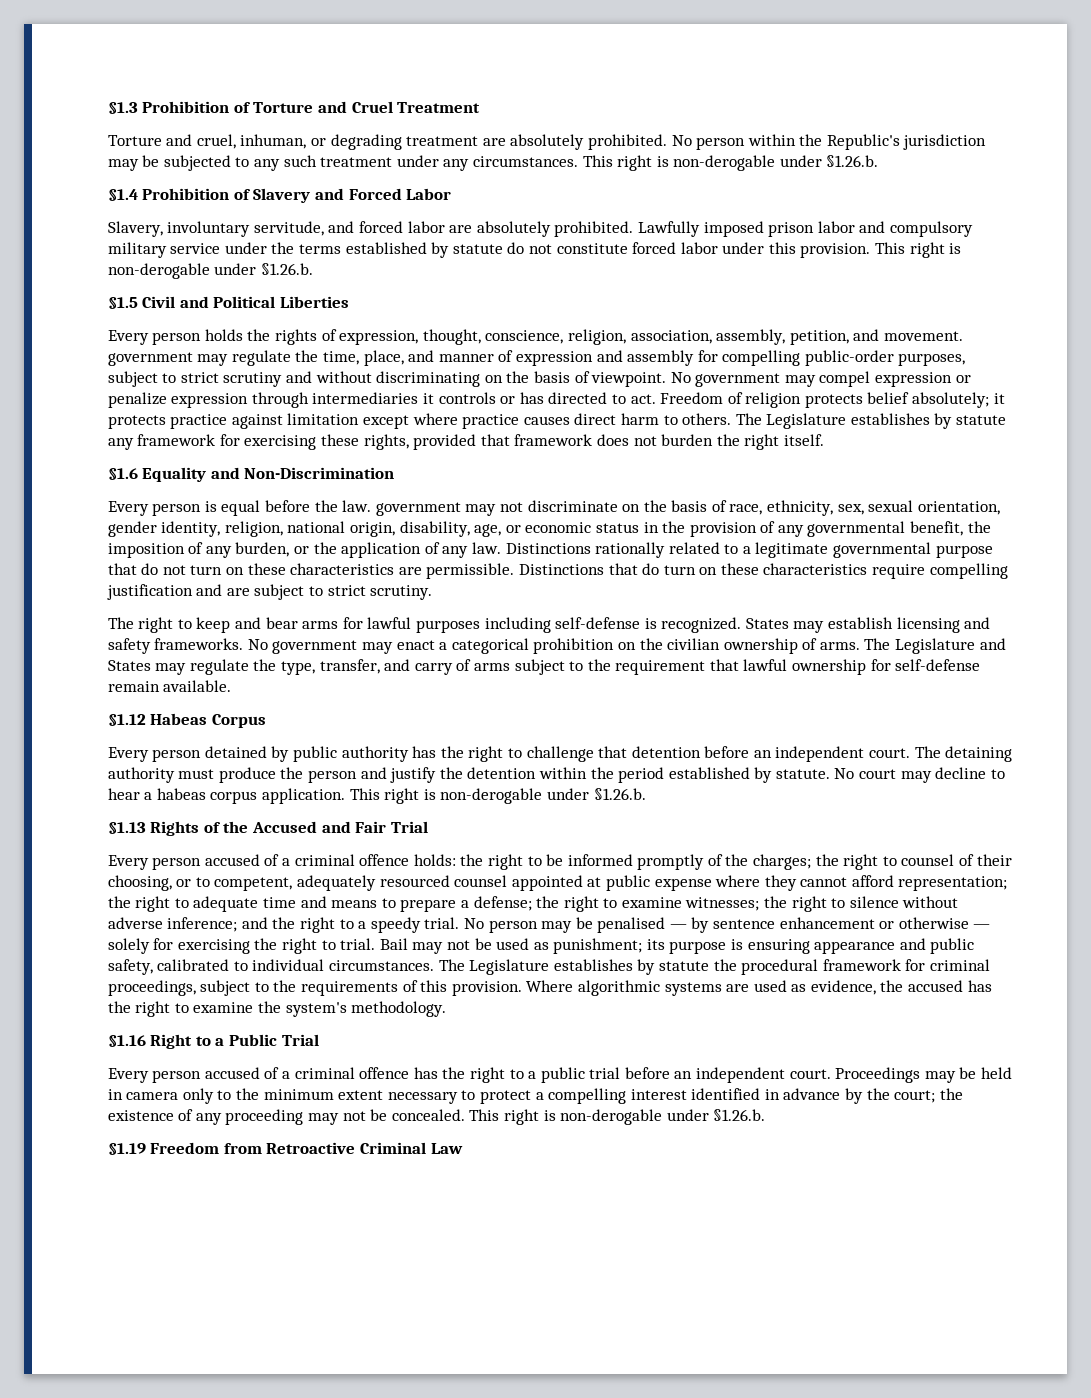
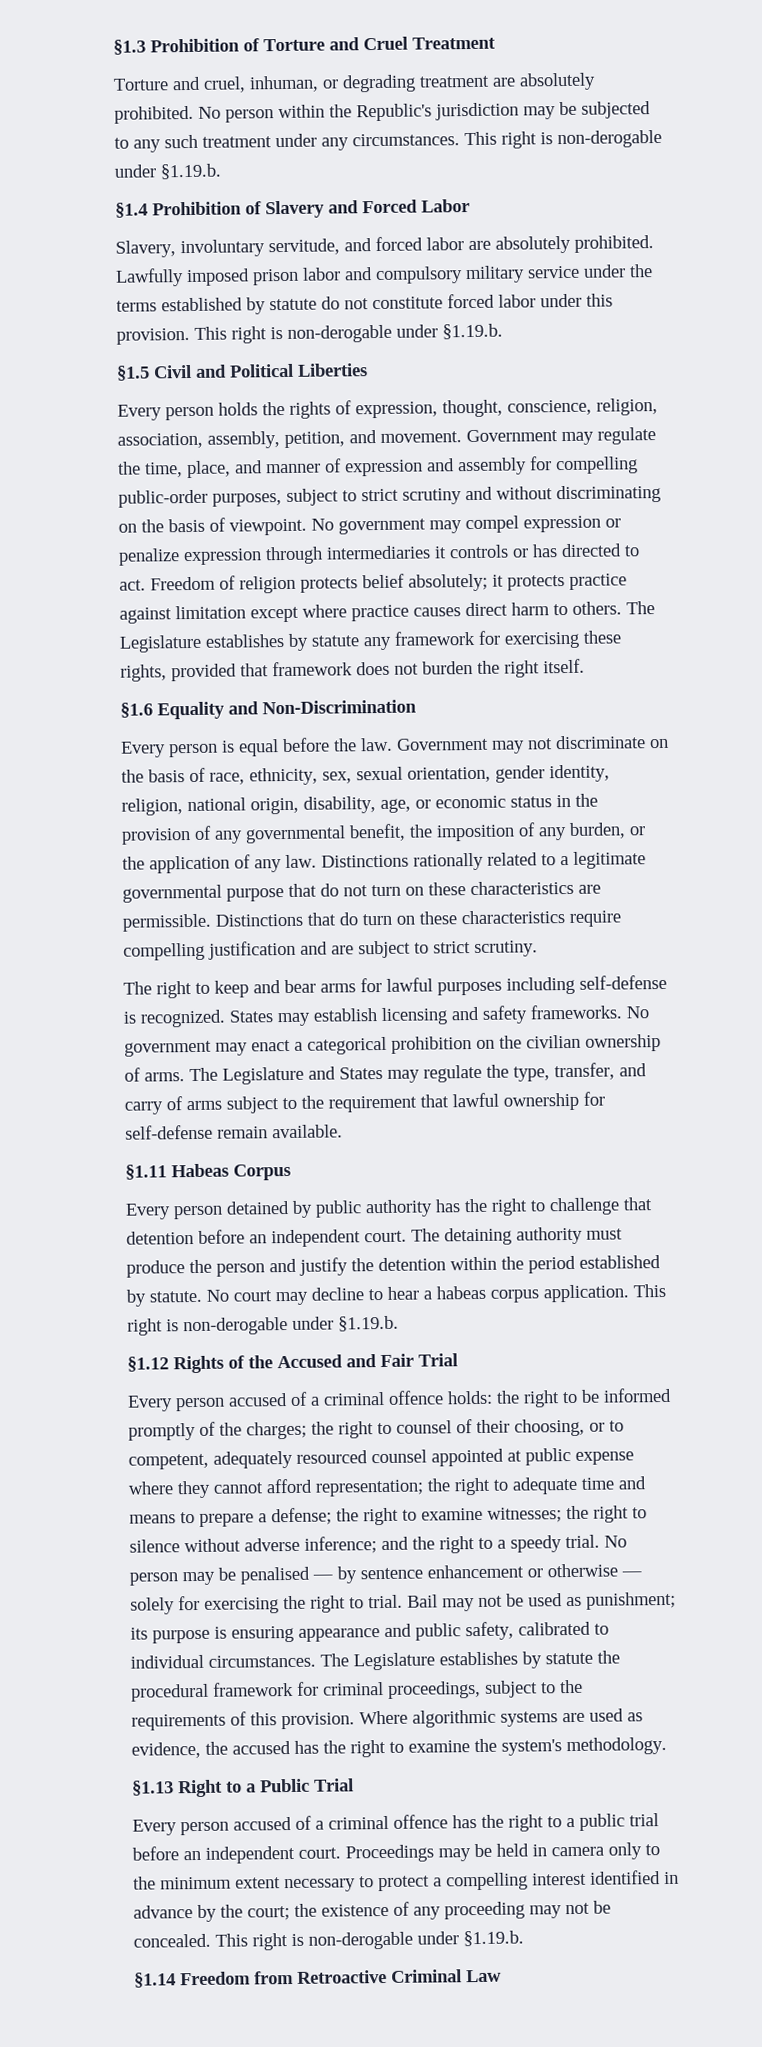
[826,155,879,167] §1.26.b. -> [160,163,222,180] §1.19.b.
[260,263,313,275] §1.26.b. -> [442,323,504,340] §1.19.b.
[107,352,193,366] government -> [466,429,559,443] Government
[375,502,461,516] government -> [396,737,490,751] Government
[107,714,146,726] §1.12 -> [125,1164,168,1180] §1.11
[593,788,646,800] [107,822,146,834] §1.26.b. // §1.13 -> [338,1315,400,1332] [127,1356,170,1372] §1.19.b. // §1.12
[107,1035,146,1047] §1.16 -> [132,1780,175,1796] §1.13
[713,1109,766,1121] [107,1143,146,1155] §1.26.b. // §1.19 -> [463,1930,525,1947] [134,1972,177,1988] §1.19.b. // §1.14

